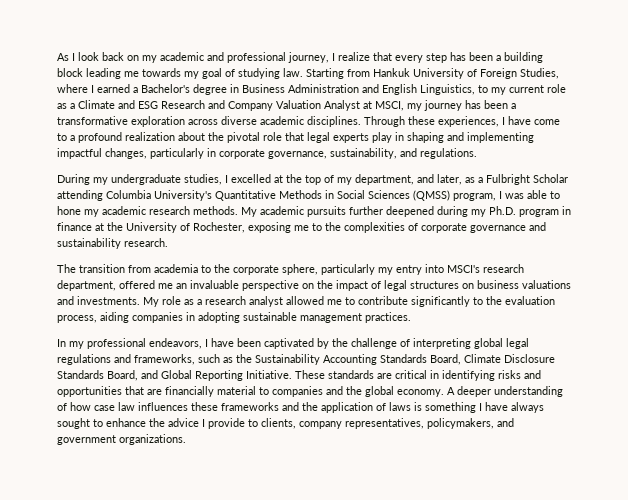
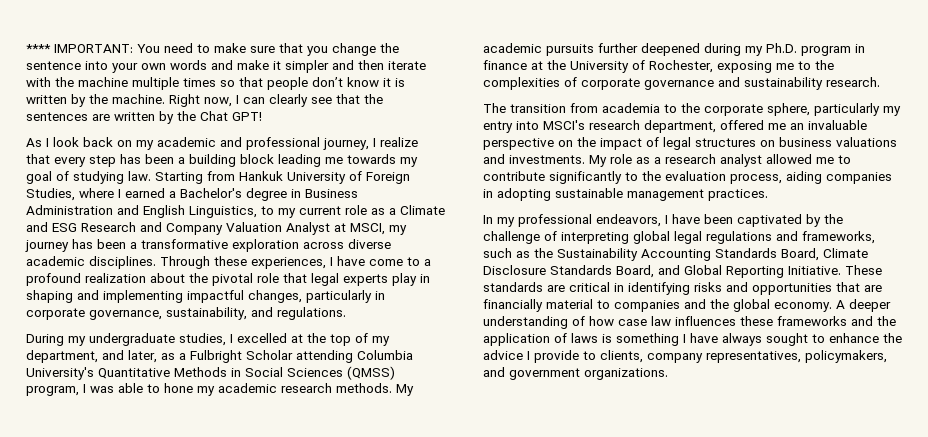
(57, 57) none -> [26,43,399,56] [26,60,426,73] [26,77,405,90] [26,94,383,107] [26,111,262,124] **** IMPORTANT: You need to make sure that you change the sentence into your own words and make it simpler and then iterate with the machine multiple times so that people don’t know it is written by the machine. Right now, I can clearly see that the sentences are written by the Chat GPT! //

